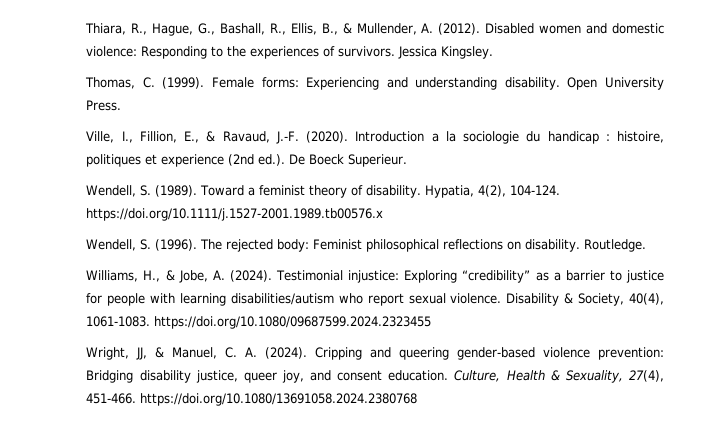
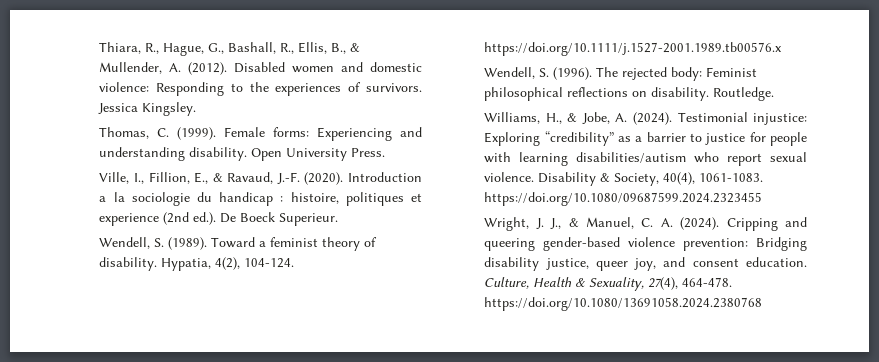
[136,347,148,360] JJ, -> [535,218,562,229] J. J.,
[86,393,137,404] 451-466. -> [682,277,733,287] 464-478.

